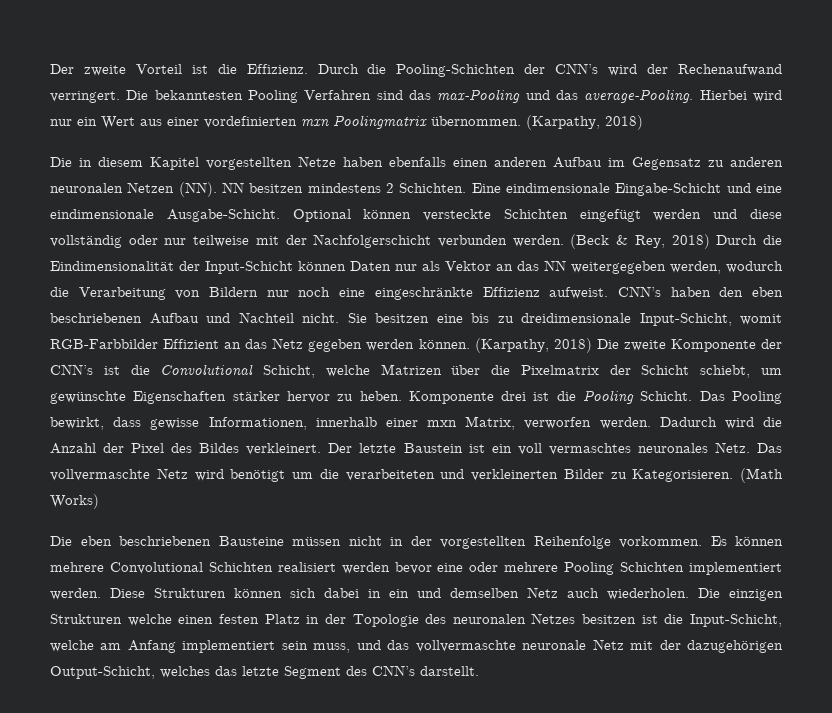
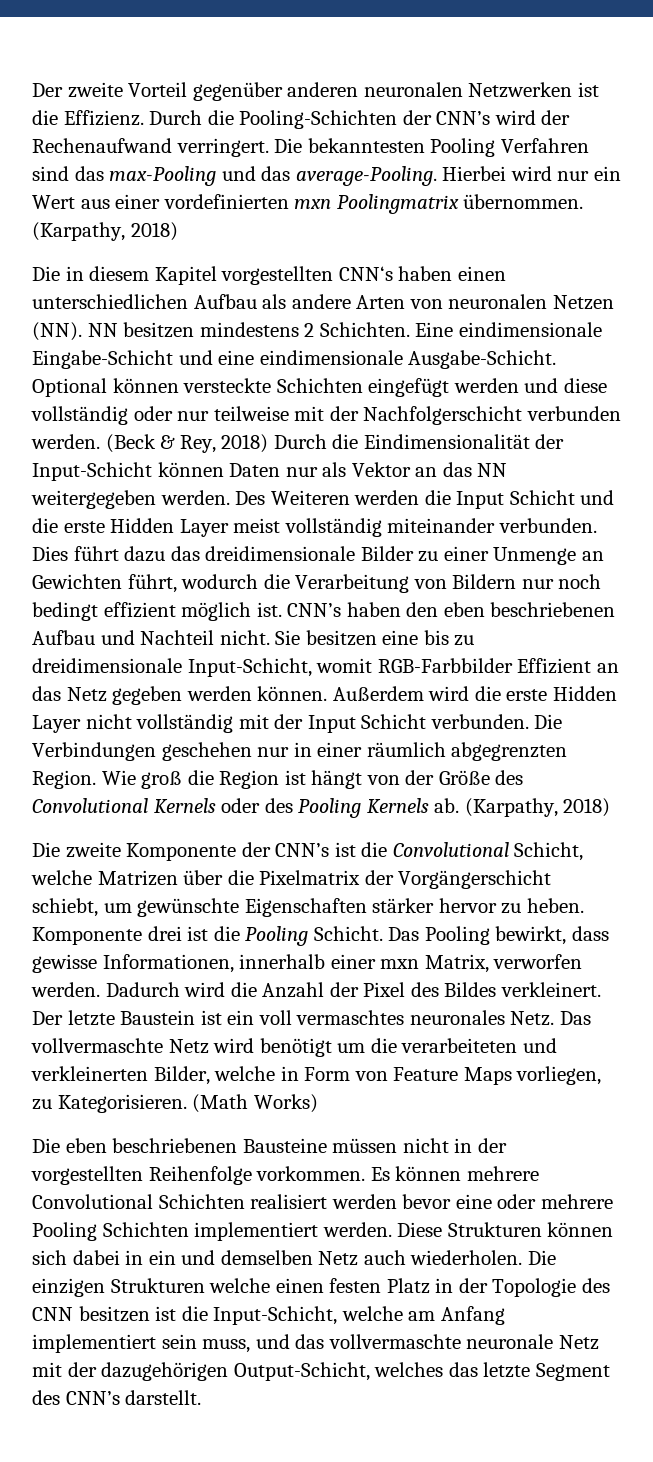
(182, 69) none -> [192,82,573,101] gegenüber anderen neuronalen Netzwerken
[298,156,783,170] Netze haben ebenfalls einen anderen Aufbau im Gegensatz zu anderen -> [338,266,506,281] [32,294,443,309] CNN‘s haben einen unterschiedlichen Aufbau als andere Arten von
[670,261,721,274] werden, -> [160,490,615,509] [32,518,597,537] [32,546,604,565] [32,574,177,593] werden. Des Weiteren werden die Input Schicht und die erste Hidden Layer meist vollständig miteinander verbunden. Dies führt dazu das dreidimensionale Bilder zu einer Unmenge an Gewichten führt,
[339,287,609,300] eine eingeschränkte Effizienz aufweist. -> [32,602,282,621] bedingt effizient möglich ist.
[474,338,592,353] (Karpathy, 2018) -> [332,686,617,701] [32,714,563,733] [32,742,568,761] [32,770,524,789] [32,798,611,818] Außerdem wird die erste Hidden Layer nicht vollständig mit der Input Schicht verbunden. Die Verbindungen geschehen nur in einer räumlich abgegrenzten Region. Wie groß die Region ist hängt von der Größe des Convolutional Kernels oder des Pooling Kernels ab. (Karpathy, 2018) //
[641,365,690,375] Schicht -> [398,870,552,889] Vorgängerschicht
[563,469,604,479] Bilder -> [153,1066,602,1085] Bilder, welche in Form von Feature Maps vorliegen,
[452,613,576,624] neuronalen Netzes -> [32,1307,73,1321] CNN

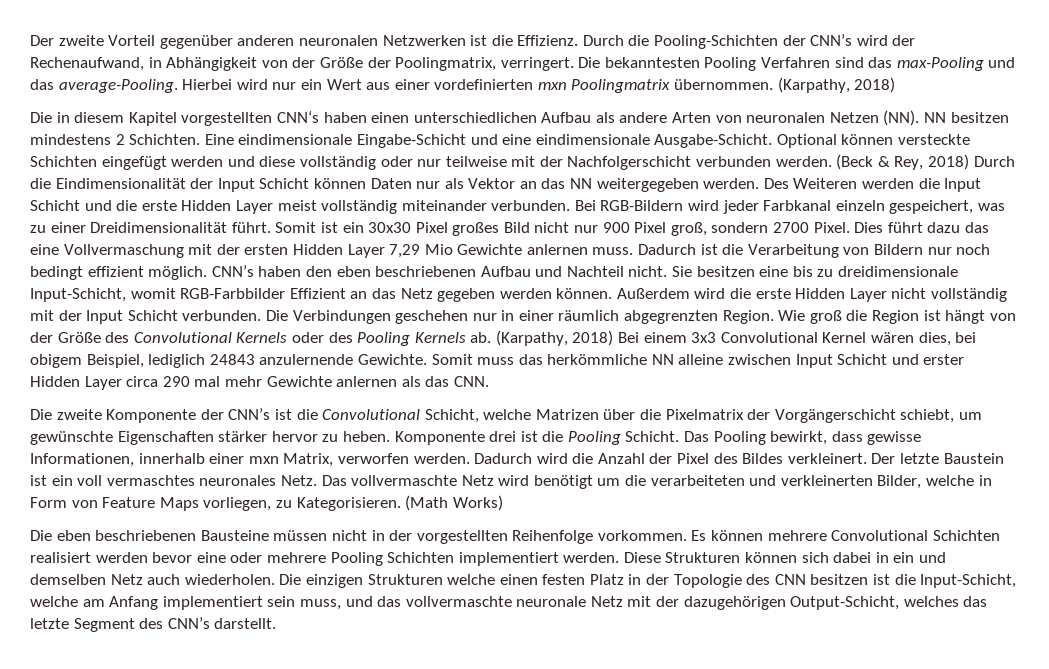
[32,138,172,153] Rechenaufwand -> [30,57,497,71] Rechenaufwand, in Abhängigkeit von der Größe der Poolingmatrix,
[32,462,152,481] Input-Schicht -> [217,178,310,192] Input Schicht
[32,546,604,565] [32,574,259,593] Dies führt dazu das dreidimensionale Bilder zu einer Unmenge an Gewichten führt, wodurch -> [574,200,1006,214] [30,222,989,236] [30,244,718,258] Bei RGB-Bildern wird jeder Farbkanal einzeln gespeichert, was zu einer Dreidimensionalität führt. Somit ist ein 30x30 Pixel großes Bild nicht nur 900 Pixel groß, sondern 2700 Pixel. Dies führt dazu das eine Vollvermaschung mit der ersten Hidden Layer 7,29 Mio Gewichte anlernen muss. Dadurch ist
[181,602,282,621] möglich ist. -> [148,266,208,280] möglich.
(611, 807) none -> [618,332,977,346] [30,354,965,368] [30,376,489,390] Bei einem 3x3 Convolutional Kernel wären dies, bei obigem Beispiel, lediglich 24843 anzulernende Gewichte. Somit muss das herkömmliche NN alleine zwischen Input Schicht und erster Hidden Layer circa 290 mal mehr Gewichte anlernen als das CNN.

